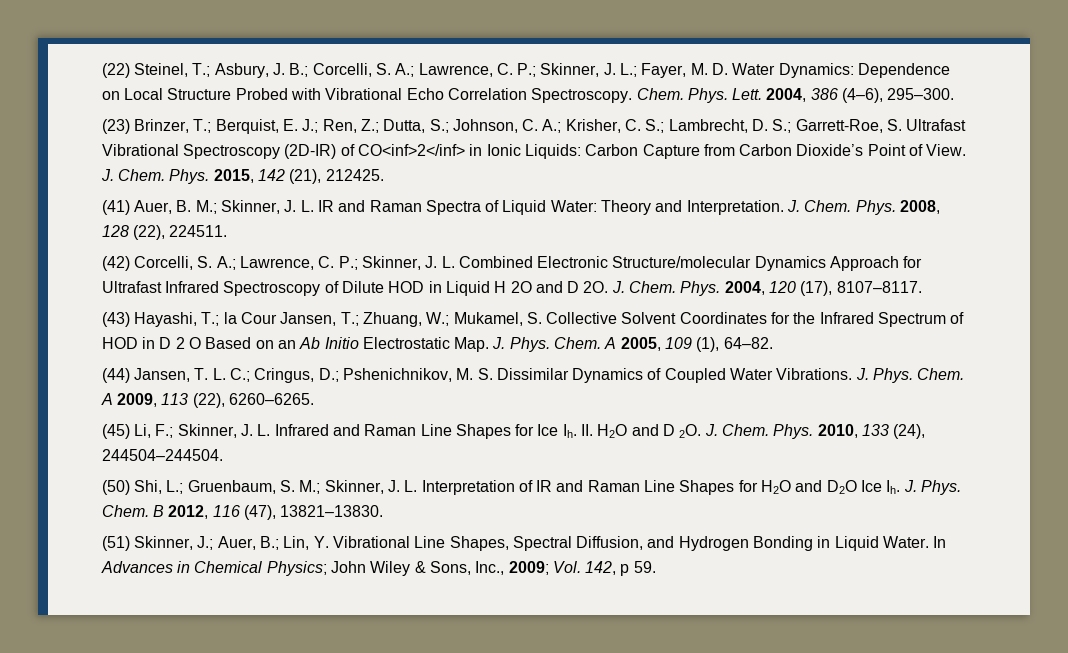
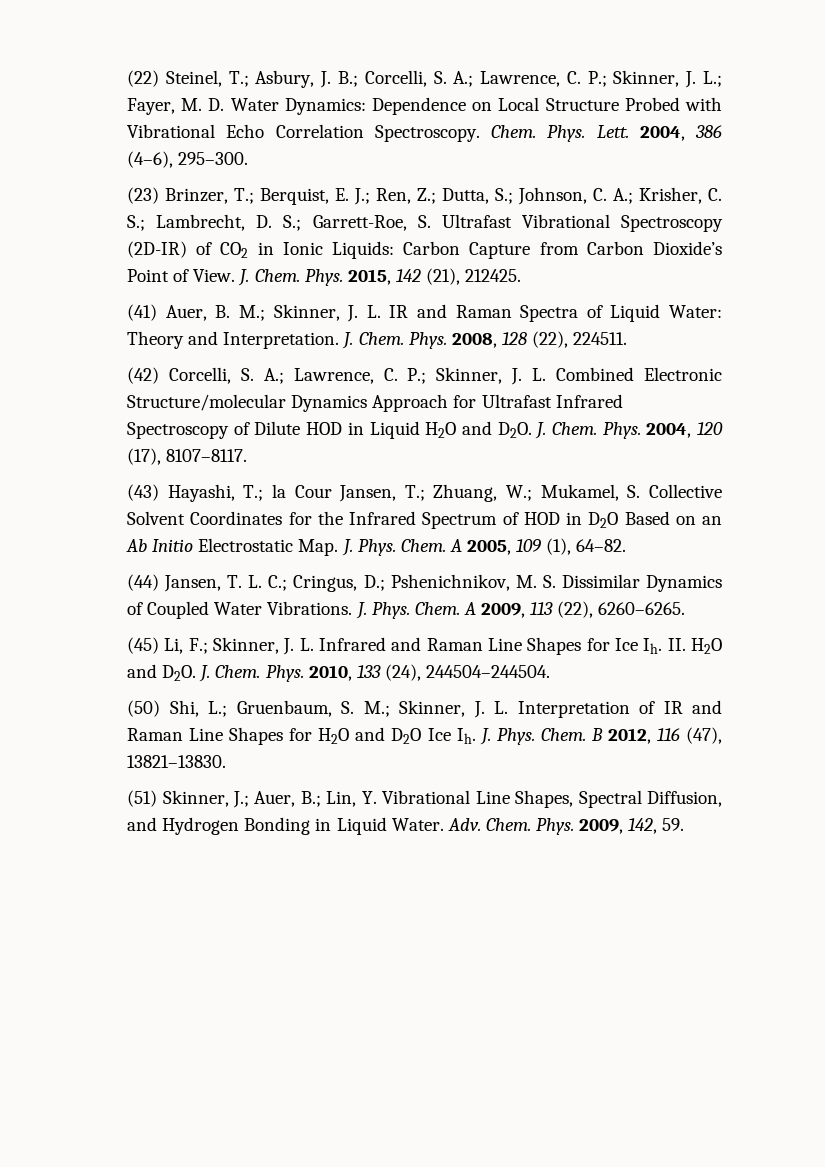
[357,144,465,156] CO<inf>2</inf> -> [220,242,249,258] CO2
[494,281,609,293] H 2O and D 2O. -> [425,421,532,438] H2O and D2O.
[159,337,201,349] D 2 O -> [588,512,619,528] D2O
[663,424,702,438] D 2O. -> [162,665,197,681] D2O.
[933,536,947,548] [100,561,630,576] In Advances in Chemical Physics; John Wiley & Sons, Inc., 2009; Vol. 142, p -> [447,818,658,835] Adv. Chem. Phys. 2009, 142,

